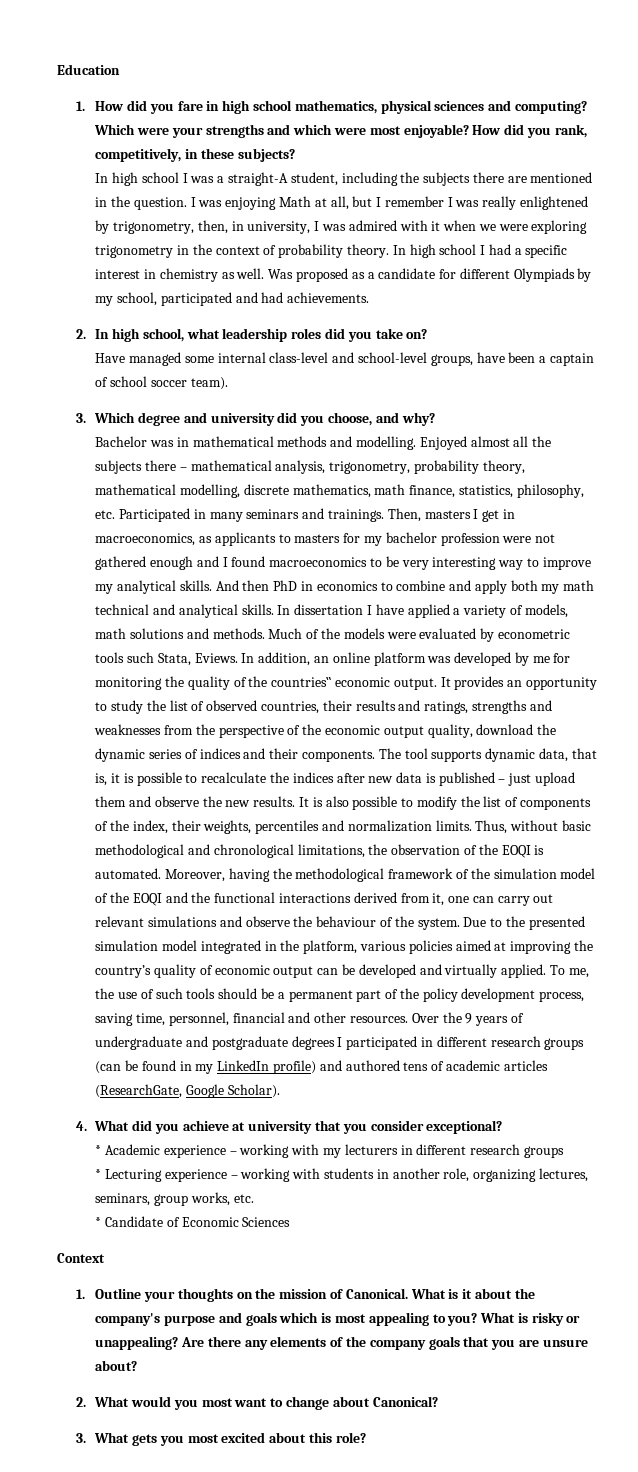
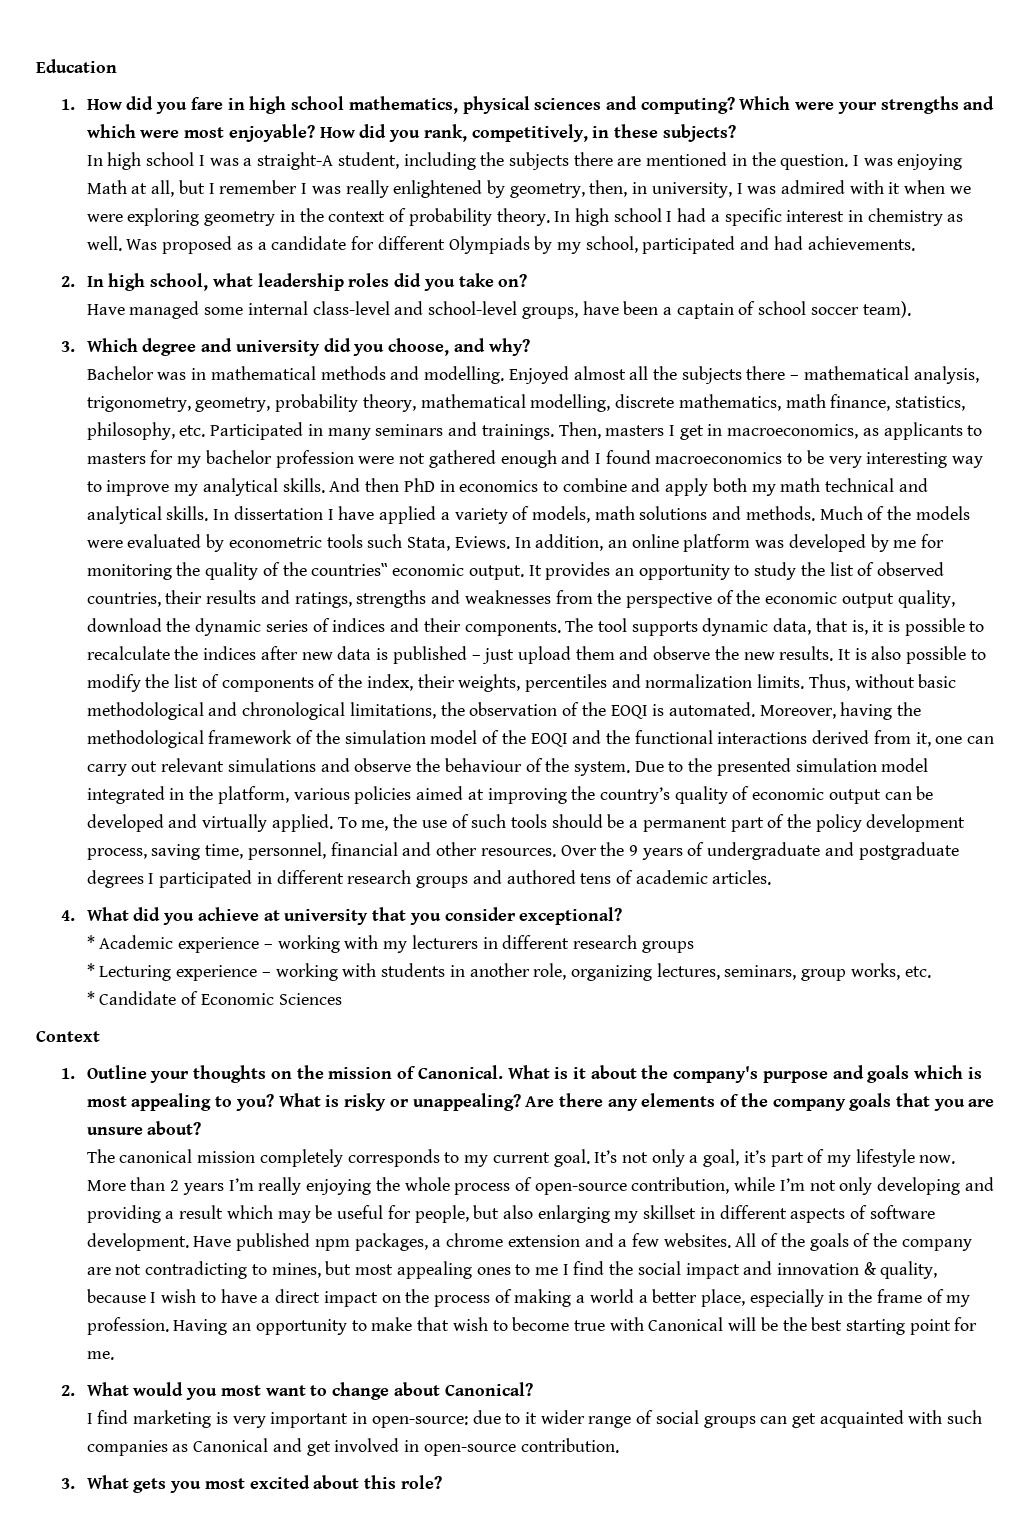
[113,221,195,234] trigonometry, -> [509,183,585,198] geometry,
[95,245,174,258] trigonometry -> [204,211,276,226] geometry
(411, 467) none -> [195,397,271,412] geometry,
[95,1060,317,1074] (can be found in my LinkedIn profile) -> (469, 882) none
[503,1060,548,1071] [95,1084,280,1098] articles (ResearchGate, Google Scholar). -> [712,870,772,885] articles.
(138, 1365) none -> [86,1149,956,1167] [86,1177,994,1195] [86,1205,935,1223] [86,1233,972,1251] [86,1261,938,1279] [86,1289,971,1307] [86,1317,978,1335] [86,1351,114,1360] // The canonical mission completely corresponds to my current goal. It’s not only a goal, it’s part of my lifestyle now. More than 2 years I’m really enjoying the whole process of open-source contribution, while I’m not only developing and providing a result which may be useful for people, but also enlarging my skillset in different aspects of software development. Have published npm packages, a chrome extension and a few websites. All of the goals of the company are not contradicting to mines, but most appealing ones to me I find the social impact and innovation & quality, because I wish to have a direct impact on the process of making a world a better place, especially in the frame of my profession. Having an opportunity to make that wish to become true with Canonical will be the best starting point for me.
(438, 1401) none -> [86,1410,983,1428] [86,1438,619,1456] // I find marketing is very important in open-source: due to it wider range of social groups can get acquainted with such companies as Canonical and get involved in open-source contribution.

